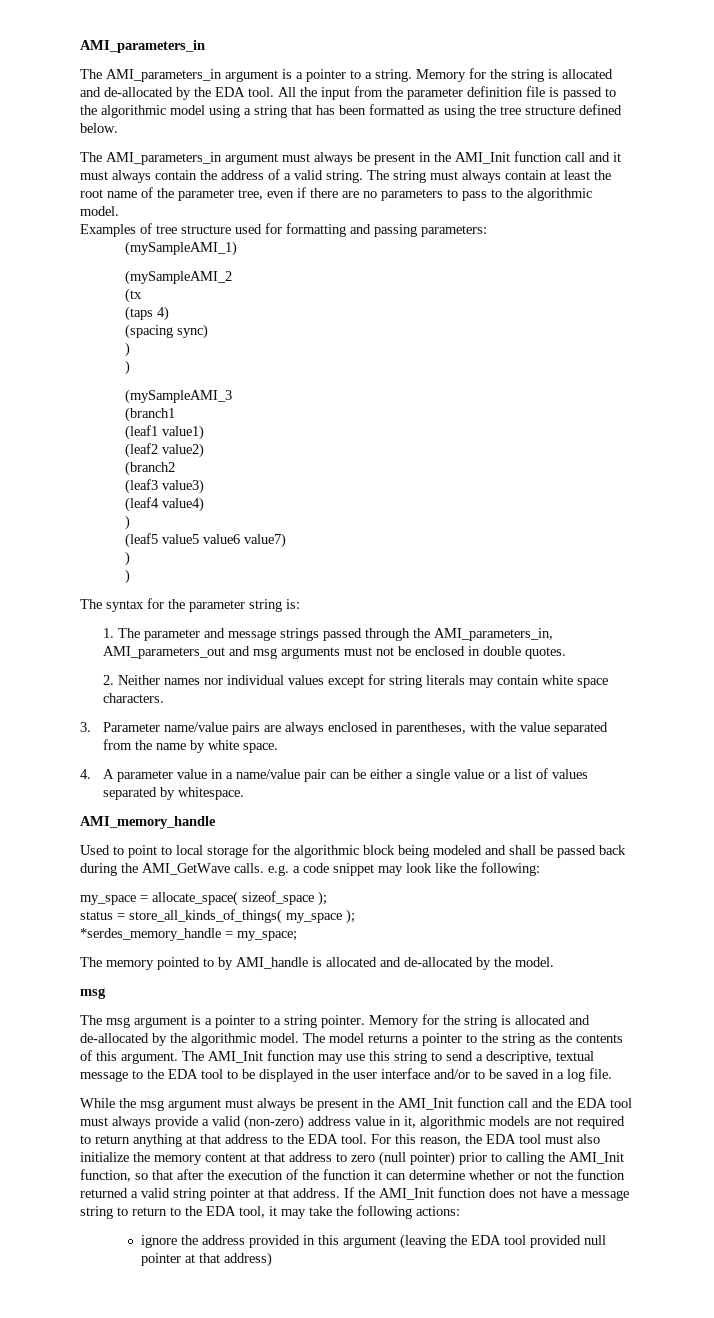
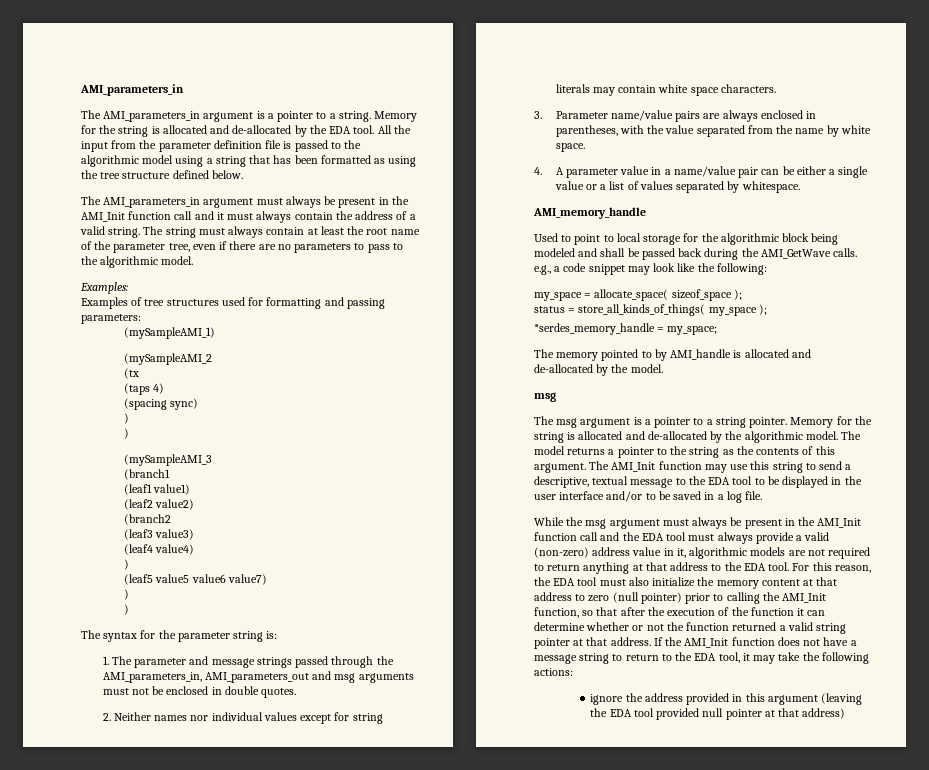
(119, 211) none -> [80,282,128,294] // Examples:
[181,225,231,234] structure -> [166,299,219,306] structures
[268,865,289,876] e.g. -> [534,265,551,275] e.g.,

